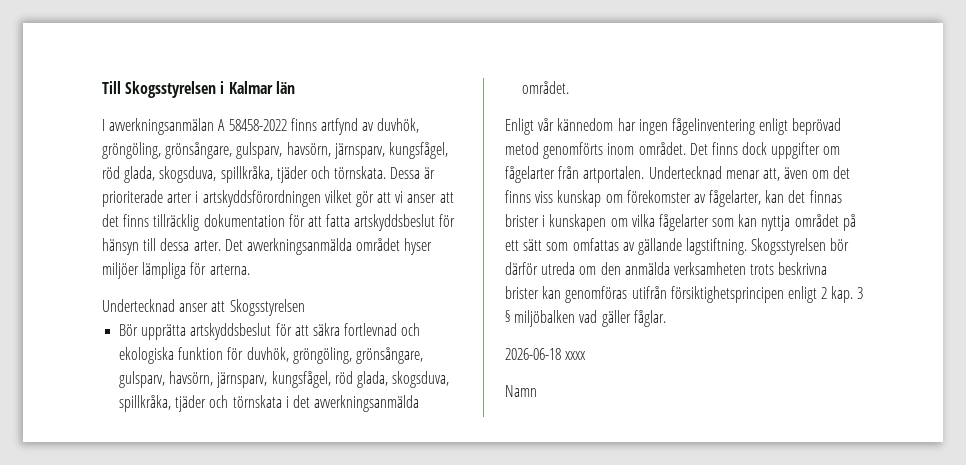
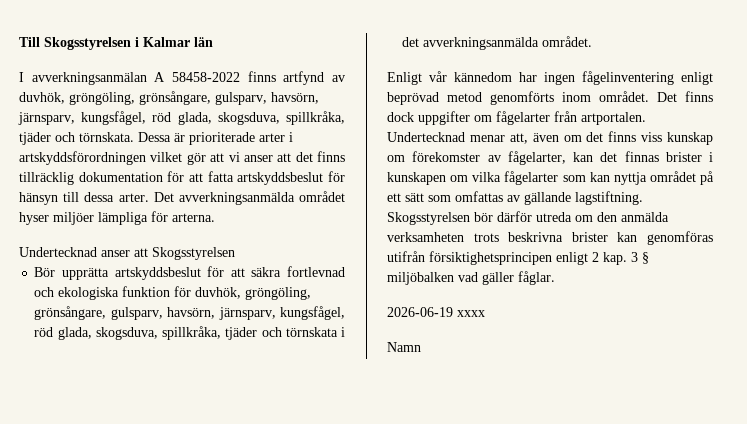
[505,348,561,360] 2026-06-18 -> [387,307,453,317] 2026-06-19

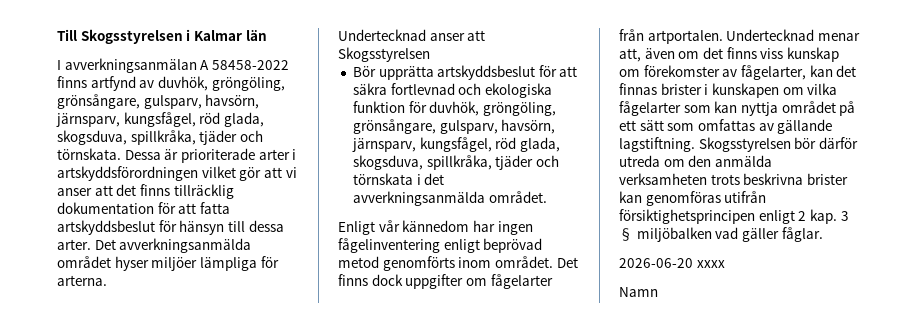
[387,307,453,317] 2026-06-19 -> [619,258,693,268] 2026-06-20

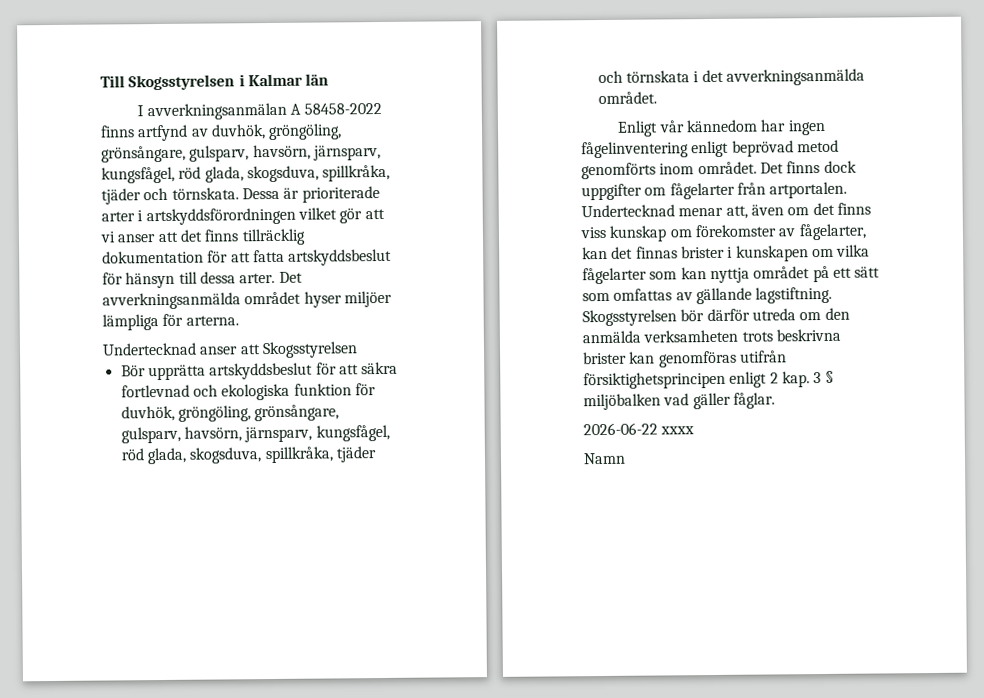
[619,258,693,268] 2026-06-20 -> [583,422,658,436] 2026-06-22

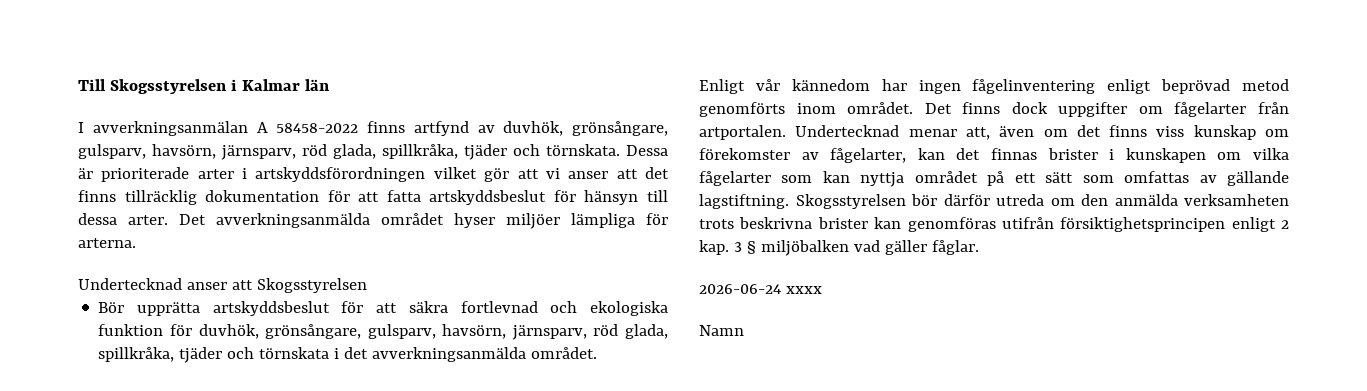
[268,123,343,141] [101,144,381,163] [101,165,319,184] gröngöling, grönsångare, gulsparv, havsörn, järnsparv, kungsfågel, röd glada, skogsduva, -> [572,121,668,136] [78,144,376,160] grönsångare, gulsparv, havsörn, järnsparv, röd glada,
[177,404,340,422] [120,424,390,444] [120,447,263,465] gröngöling, grönsångare, gulsparv, havsörn, järnsparv, kungsfågel, röd glada, skogsduva, -> [265,324,668,340] grönsångare, gulsparv, havsörn, järnsparv, röd glada,
[583,422,658,436] 2026-06-22 -> [699,284,781,294] 2026-06-24

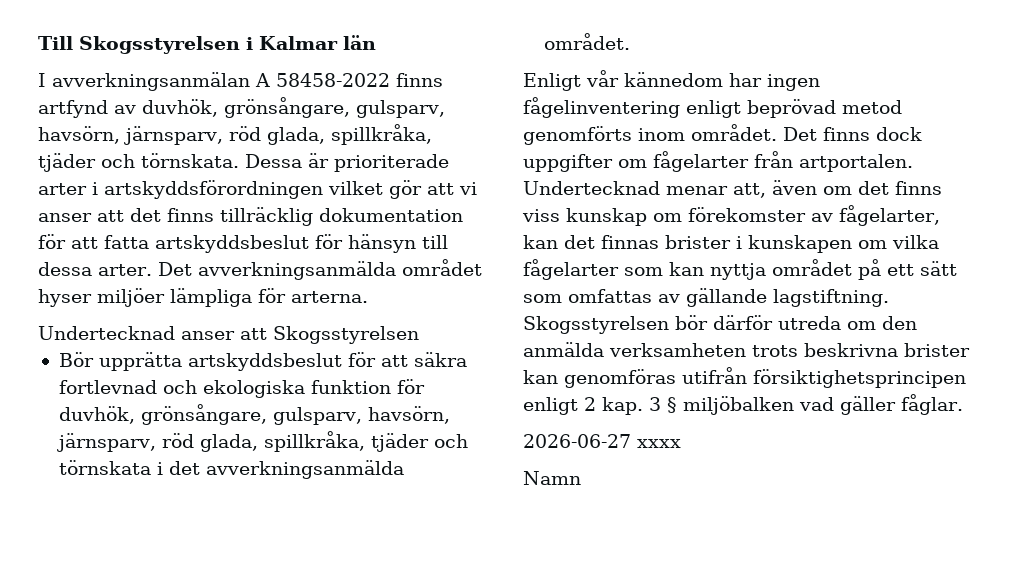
[699,284,781,294] 2026-06-24 -> [523,434,631,448] 2026-06-27

